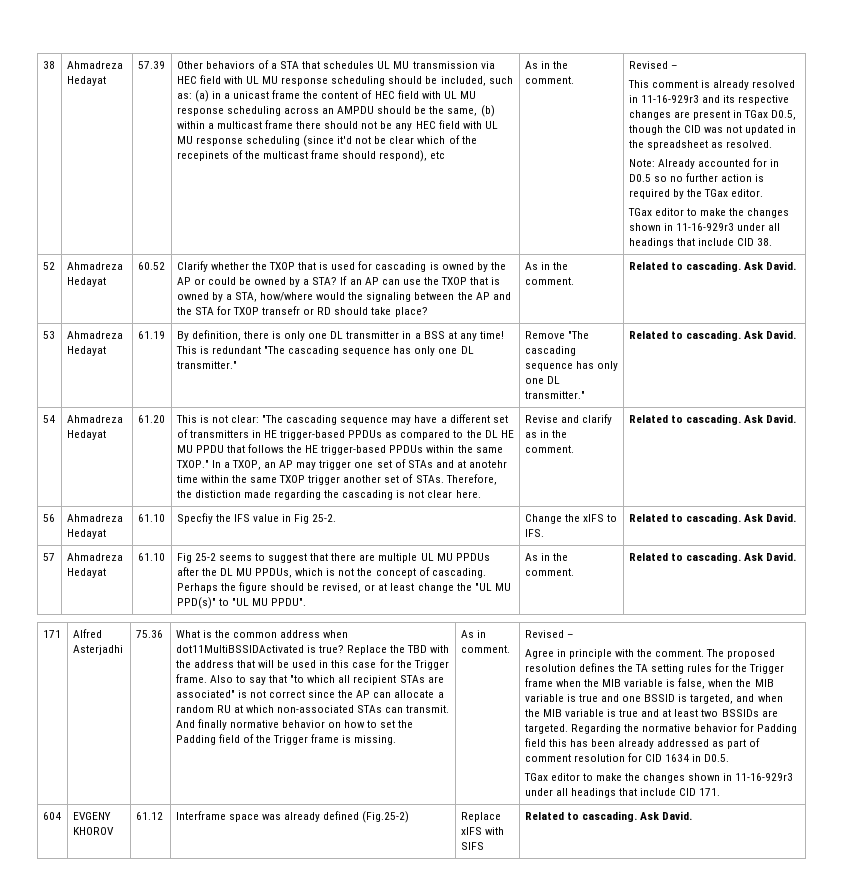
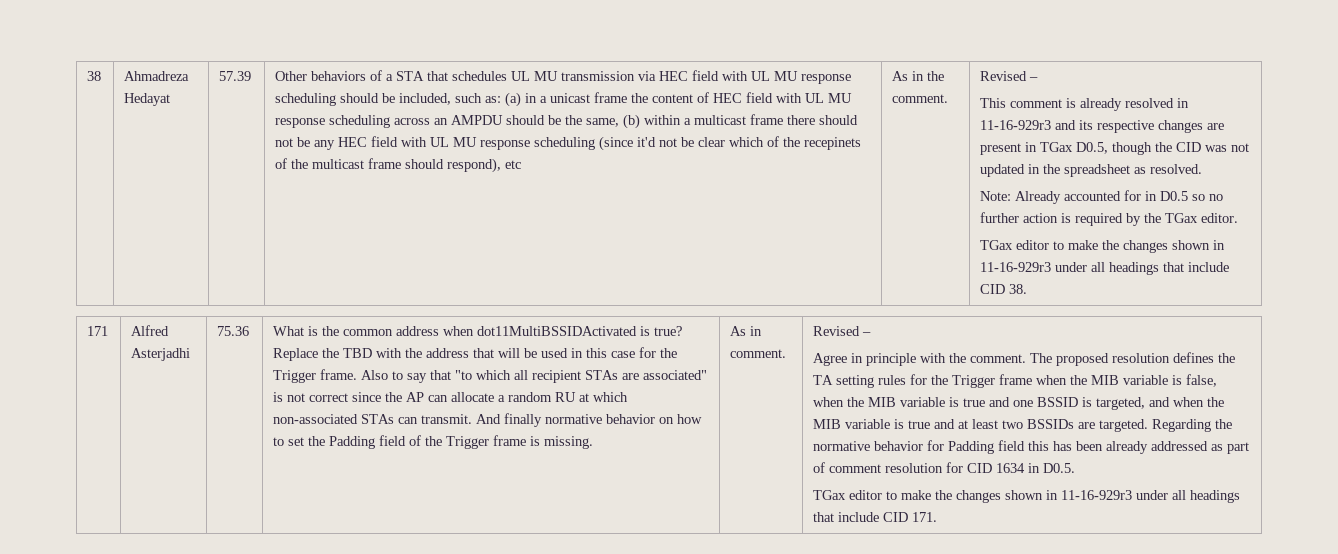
[42,262,55,270] [66,262,123,270] [66,277,106,287] [137,262,165,270] [176,261,506,272] [176,276,501,287] [176,292,511,302] [176,306,428,317] [524,262,568,270] [524,277,574,285] [628,261,797,272] [42,331,55,339] [66,331,123,339] [66,346,106,356] [137,331,165,339] [176,330,504,341] [175,346,474,356] [176,361,237,369] [524,331,589,339] [524,346,576,356] [524,361,618,371] [524,376,560,384] [524,391,585,399] [628,330,797,341] [42,415,55,423] [66,415,123,423] [66,430,106,440] [137,415,165,423] [175,414,508,425] [176,429,514,440] [176,444,503,455] [175,459,508,470] [176,474,497,485] [176,490,481,500] [524,414,612,425] [524,430,567,438] [524,445,574,453] [628,414,797,425] [42,514,55,522] [66,514,123,522] [66,529,106,539] [137,514,165,522] [176,513,337,524] [524,514,617,524] [524,529,544,537] [628,513,797,524] [42,553,55,561] [66,553,123,561] [66,568,106,578] [137,553,165,561] [176,553,490,563] [176,567,486,578] [176,582,511,593] [176,597,307,609] [524,553,568,561] [524,568,574,576] [628,552,797,563] // 52 | Ahmadreza Hedayat | 60.52 | Clarify whether the TXOP that is used for cascading is owned by the AP or could be owned by a STA? If an AP can use the TXOP that is owned by a STA, how/where would the signaling between the AP and the STA for TXOP transefr or RD should take place? | As in the comment. | Related to cascading. Ask David. // 53 | Ahmadreza Hedayat | 61.19 | By definition, there is only one DL transmitter in a BSS at any time! This is redundant "The cascading sequence has only one DL transmitter." | Remove "The cascading sequence has only one DL transmitter." | Related to cascading. Ask David. // 54 | Ahmadreza Hedayat | 61.20 | This is not clear: "The cascading sequence may have a different set of transmitters in HE trigger-based PPDUs as compared to the DL HE MU PPDU that follows the HE trigger-based PPDUs within the same TXOP." In a TXOP, an AP may trigger one set of STAs and at anotehr time within the same TXOP trigger another set of STAs. Therefore, the distiction made regarding the cascading is not clear here. | Revise and clarify as in the comment. | Related to cascading. Ask David. // 56 | Ahmadreza Hedayat | 61.10 | Specfiy the IFS value in Fig 25-2. | Change the xIFS to IFS. | Related to cascading. Ask David. // 57 | Ahmadreza Hedayat | 61.10 | Fig 25-2 seems to suggest that there are multiple UL MU PPDUs after the DL MU PPDUs, which is not the concept of cascading. Perhaps the figure should be revised, or at least change the "UL MU PPD(s)" to "UL MU PPDU". | As in the comment. | Related to cascading. Ask David. -> (1028, 289) none
[42,812,61,820] [72,812,111,820] [72,827,114,835] [135,812,163,820] [175,811,410,823] [460,812,501,822] [460,827,504,835] [460,842,484,850] [524,811,693,822] // 604 | EVGENY KHOROV | 61.12 | Interframe space was already defined (Fig.25-2) | Replace xIFS with SIFS | Related to cascading. Ask David. -> (938, 517) none

